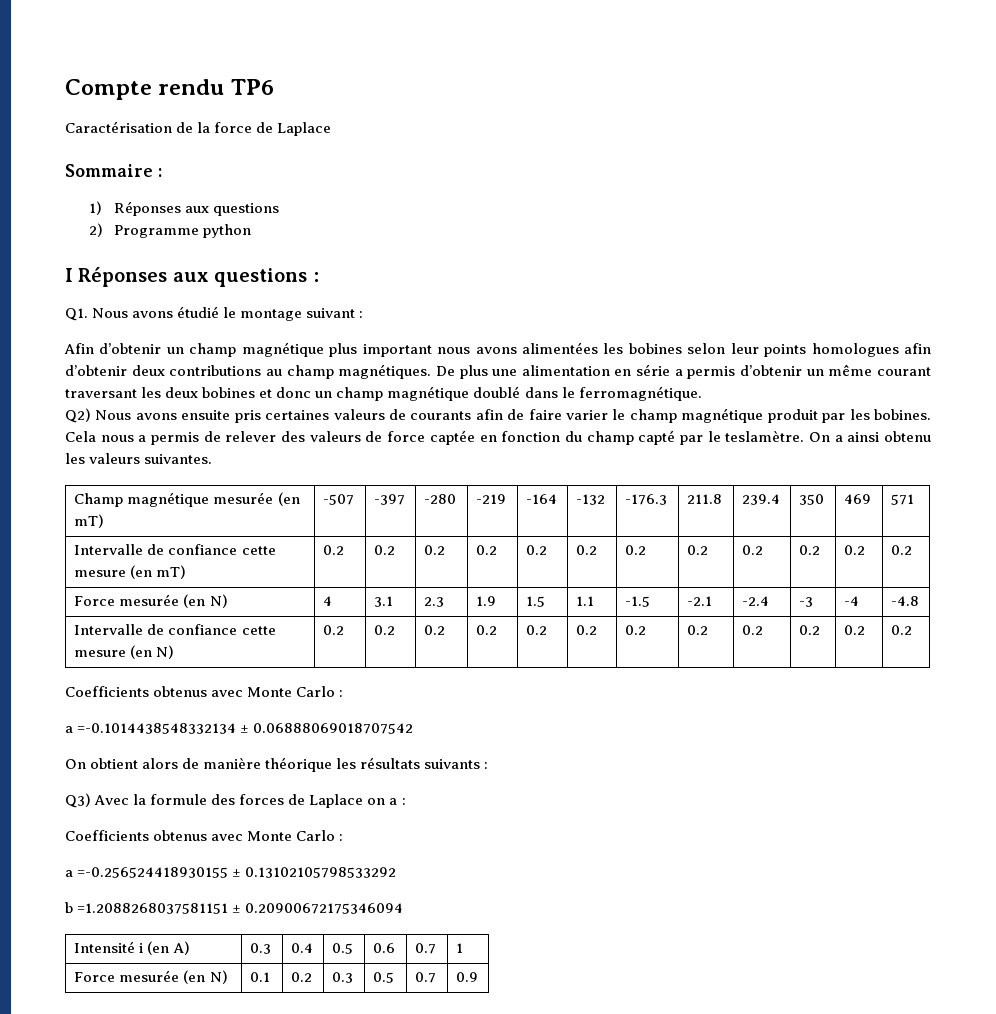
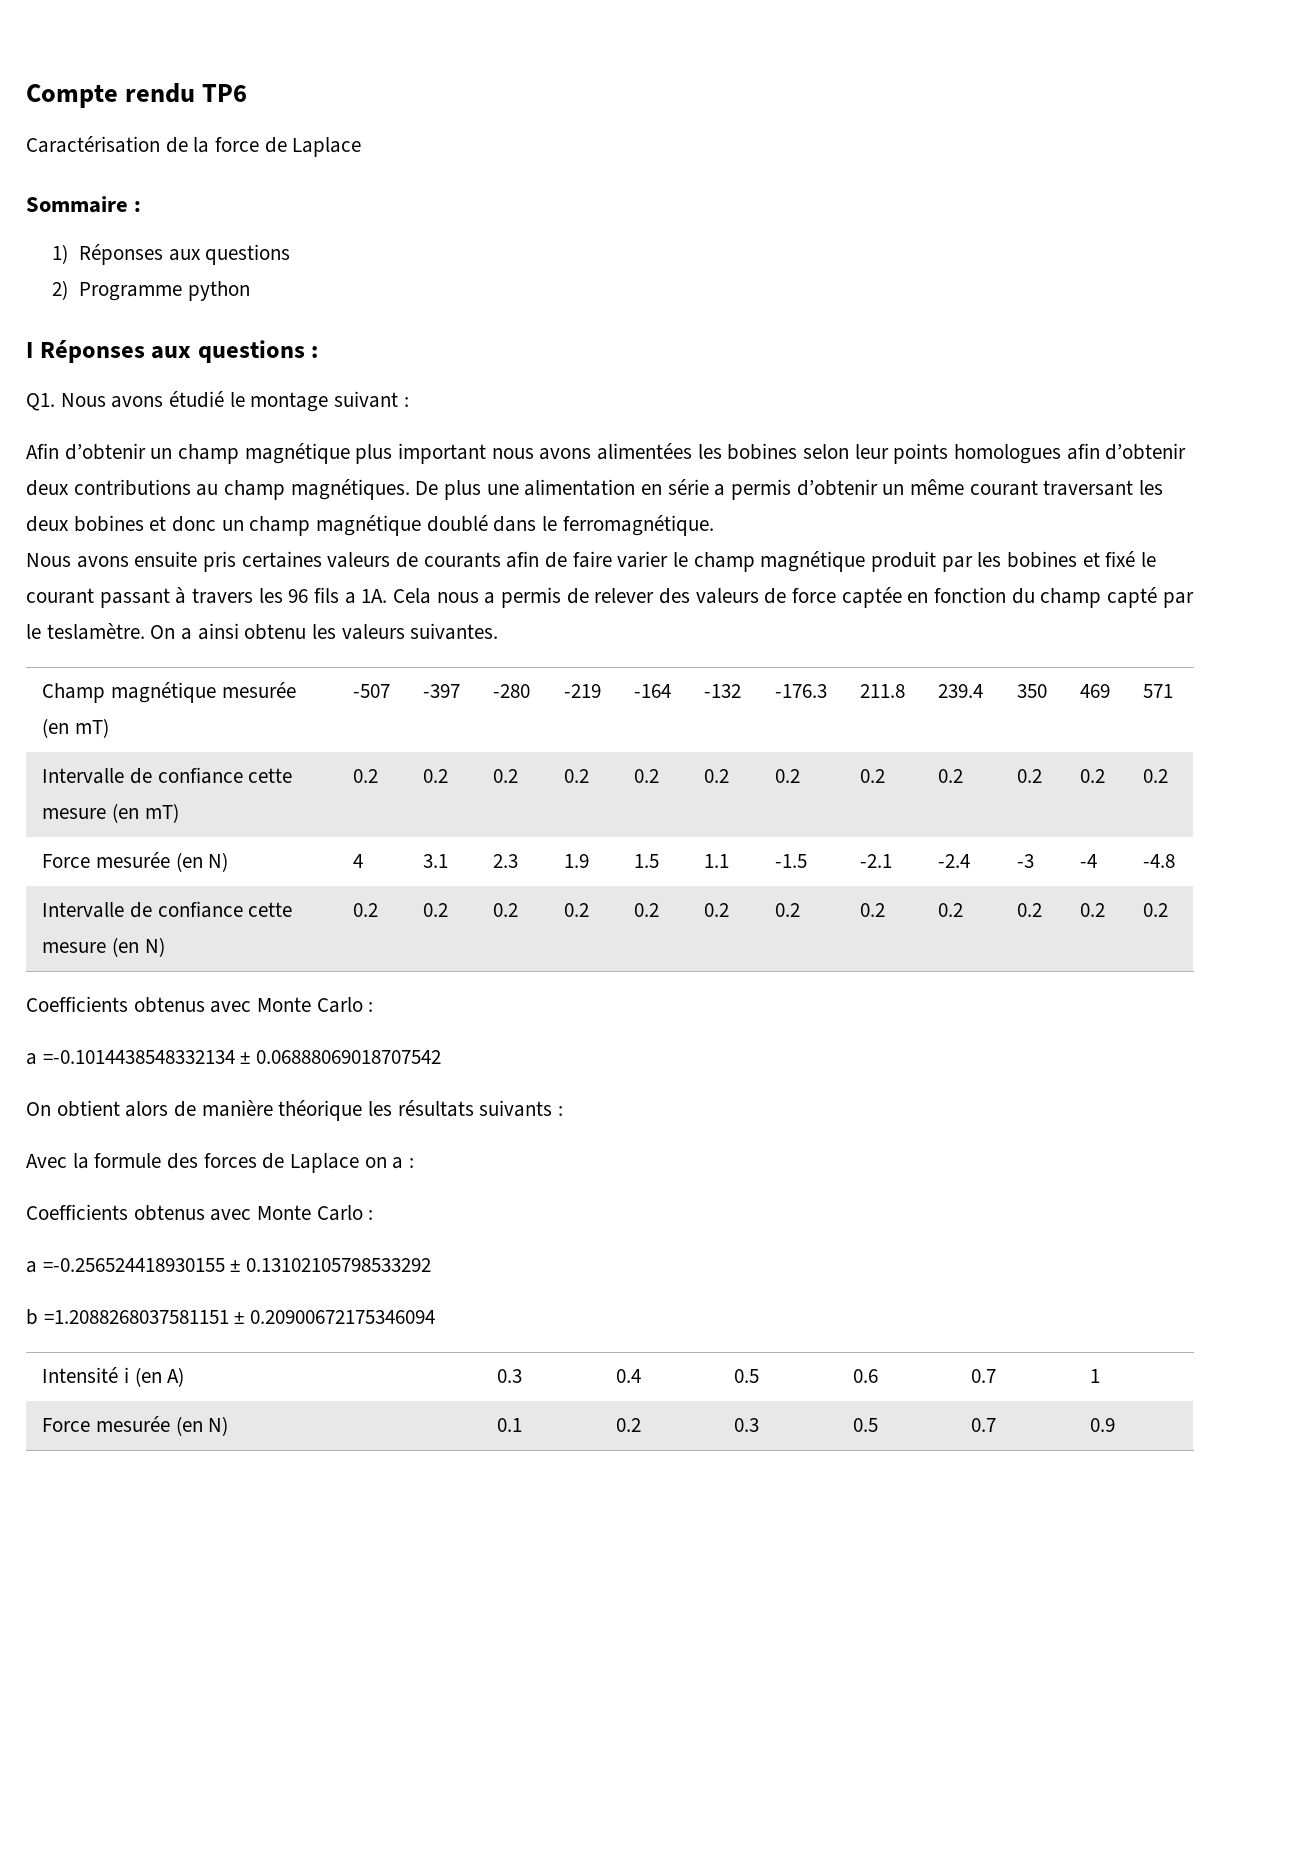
[65,408,91,423] Q2) -> (714, 525) none
[874,409,932,420] bobines. -> [1007,551,1157,568] [26,587,388,608] bobines et fixé le courant passant à travers les 96 fils a 1A.
[65,793,91,808] Q3) -> (564, 1111) none

